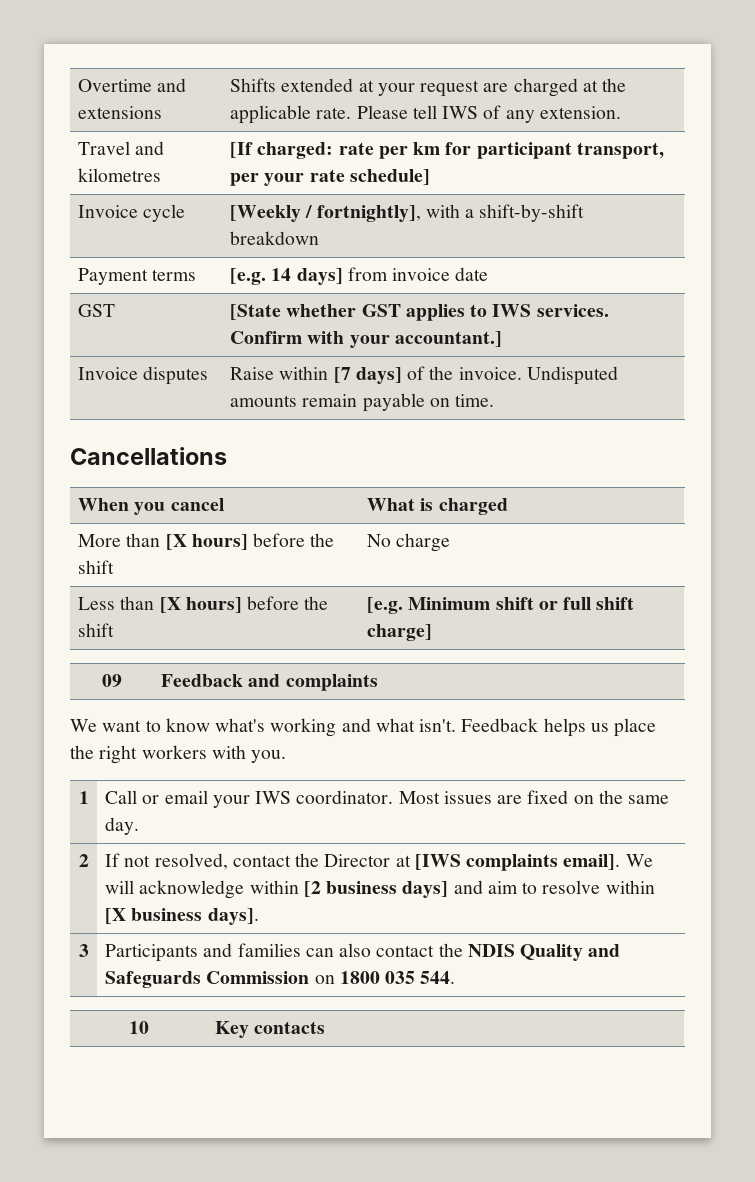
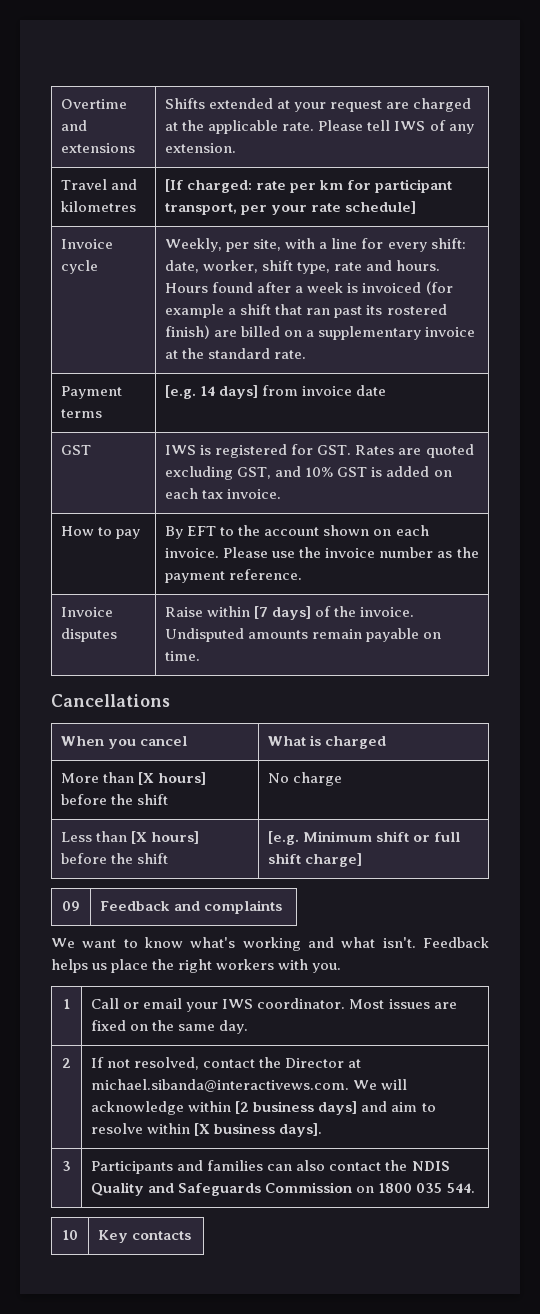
[230,204,585,222] [230,231,320,245] [Weekly / fortnightly], with a shift-by-shift breakdown -> [165,238,466,252] [165,260,441,274] [165,281,453,295] [165,304,447,318] [165,325,476,340] [165,348,307,359] Weekly, per site, with a line for every shift: date, worker, shift type, rate and hours. Hours found after a week is invoiced (for example a shift that ran past its rostered finish) are billed on a supplementary invoice at the standard rate.
[230,304,609,321] [230,331,502,348] [State whether GST applies to IWS services. Confirm with your accountant.] -> [165,444,474,458] [165,466,452,480] [165,488,282,499] [61,526,141,539] [165,525,429,539] [165,547,479,558] [165,569,303,583] IWS is registered for GST. Rates are quoted excluding GST, and 10% GST is added on each tax invoice. // How to pay | By EFT to the account shown on each invoice. Please use the invoice number as the payment reference.
[414,854,621,871] [IWS complaints email]. -> [91,1079,350,1092] michael.sibanda@interactivews.com.

